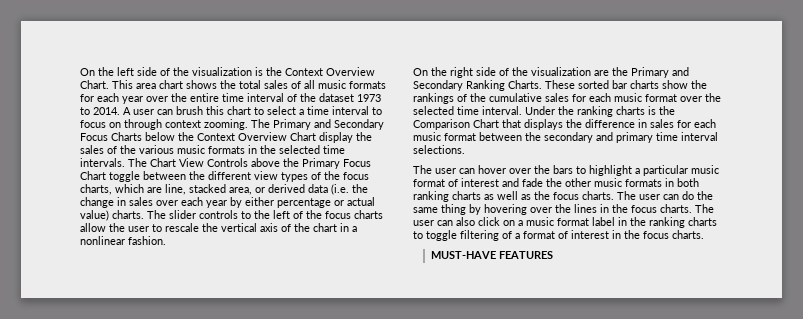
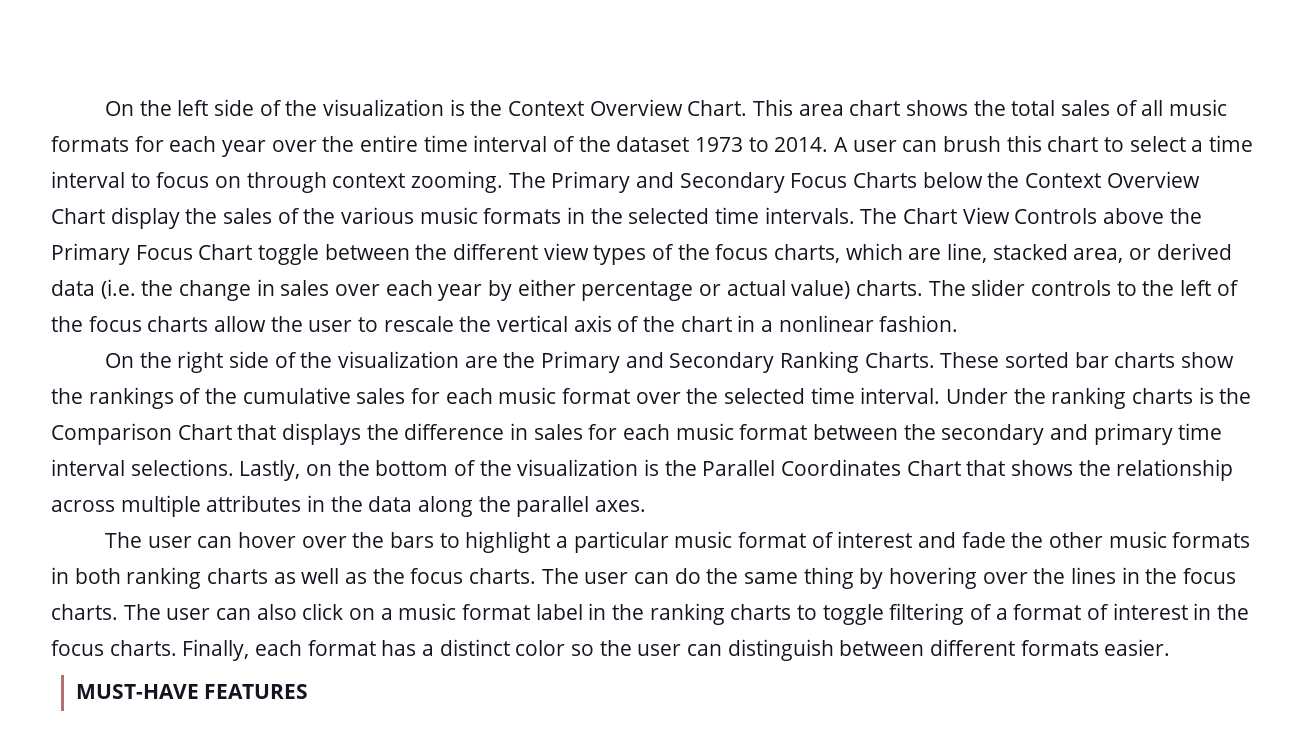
(465, 149) none -> [239,459,1234,481] [51,495,647,517] Lastly, on the bottom of the visualization is the Parallel Coordinates Chart that shows the relationship across multiple attributes in the data along the parallel axes.
(704, 234) none -> [182,639,1171,661] Finally, each format has a distinct color so the user can distinguish between different formats easier.

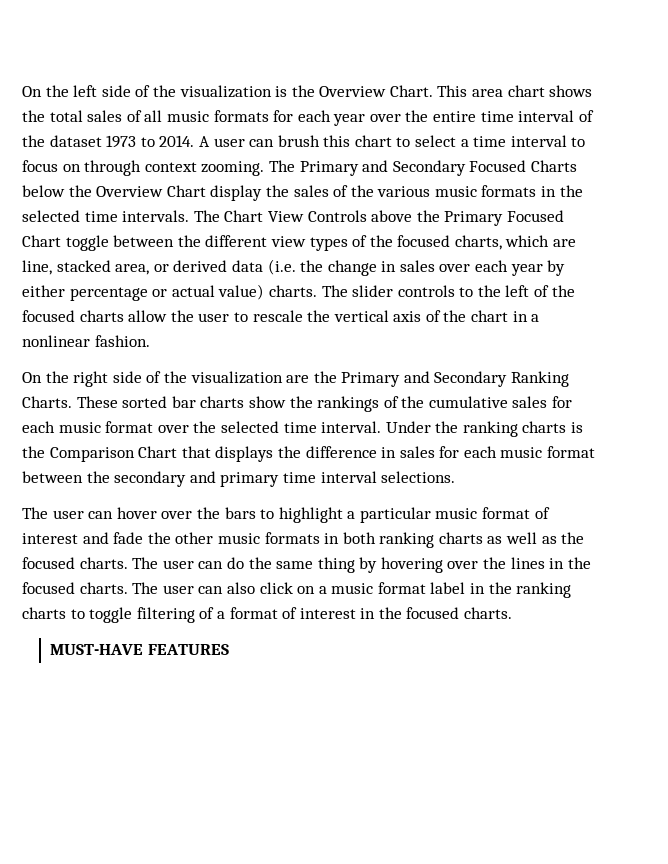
[507,101,584,116] Context -> (315, 91) none
[790,173,848,188] Focus -> [469,160,527,172] Focused
[1025,173,1102,188] Context -> (92, 191) none
[135,245,193,260] Focus -> [506,210,564,222] Focused
[715,244,769,260] focus -> [397,235,451,247] focused
[88,316,142,332] focus -> [22,310,75,322] focused
[239,459,1234,481] [51,495,647,517] Lastly, on the bottom of the visualization is the Parallel Coordinates Chart that shows the relationship across multiple attributes in the data along the parallel axes. -> (456, 477) none
[410,568,464,584] focus -> [22,557,75,569] focused
[1183,568,1237,584] focus -> [22,582,75,594] focused
[51,639,1171,661] focus charts. Finally, each format has a distinct color so the user can distinguish between different formats easier. -> [406,607,513,619] focused charts.

